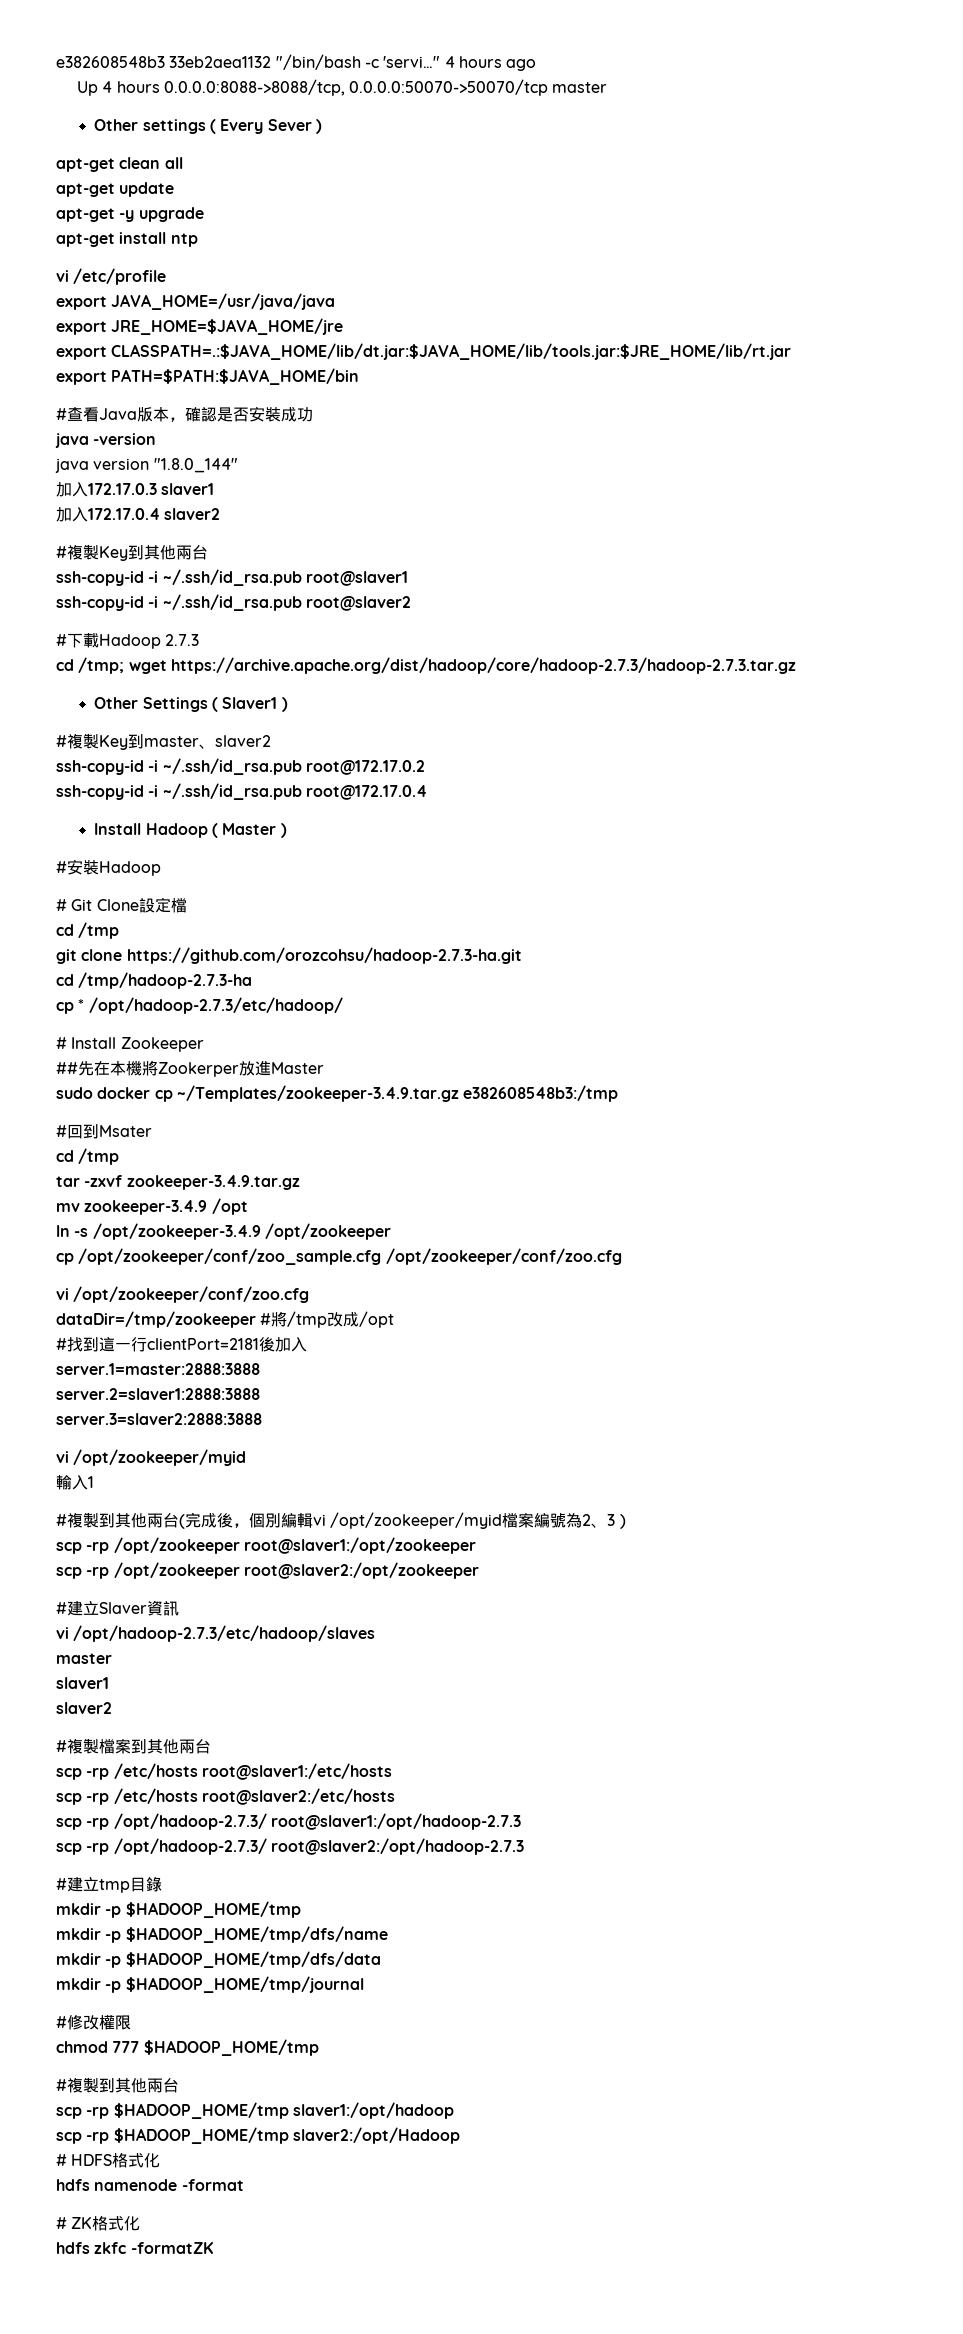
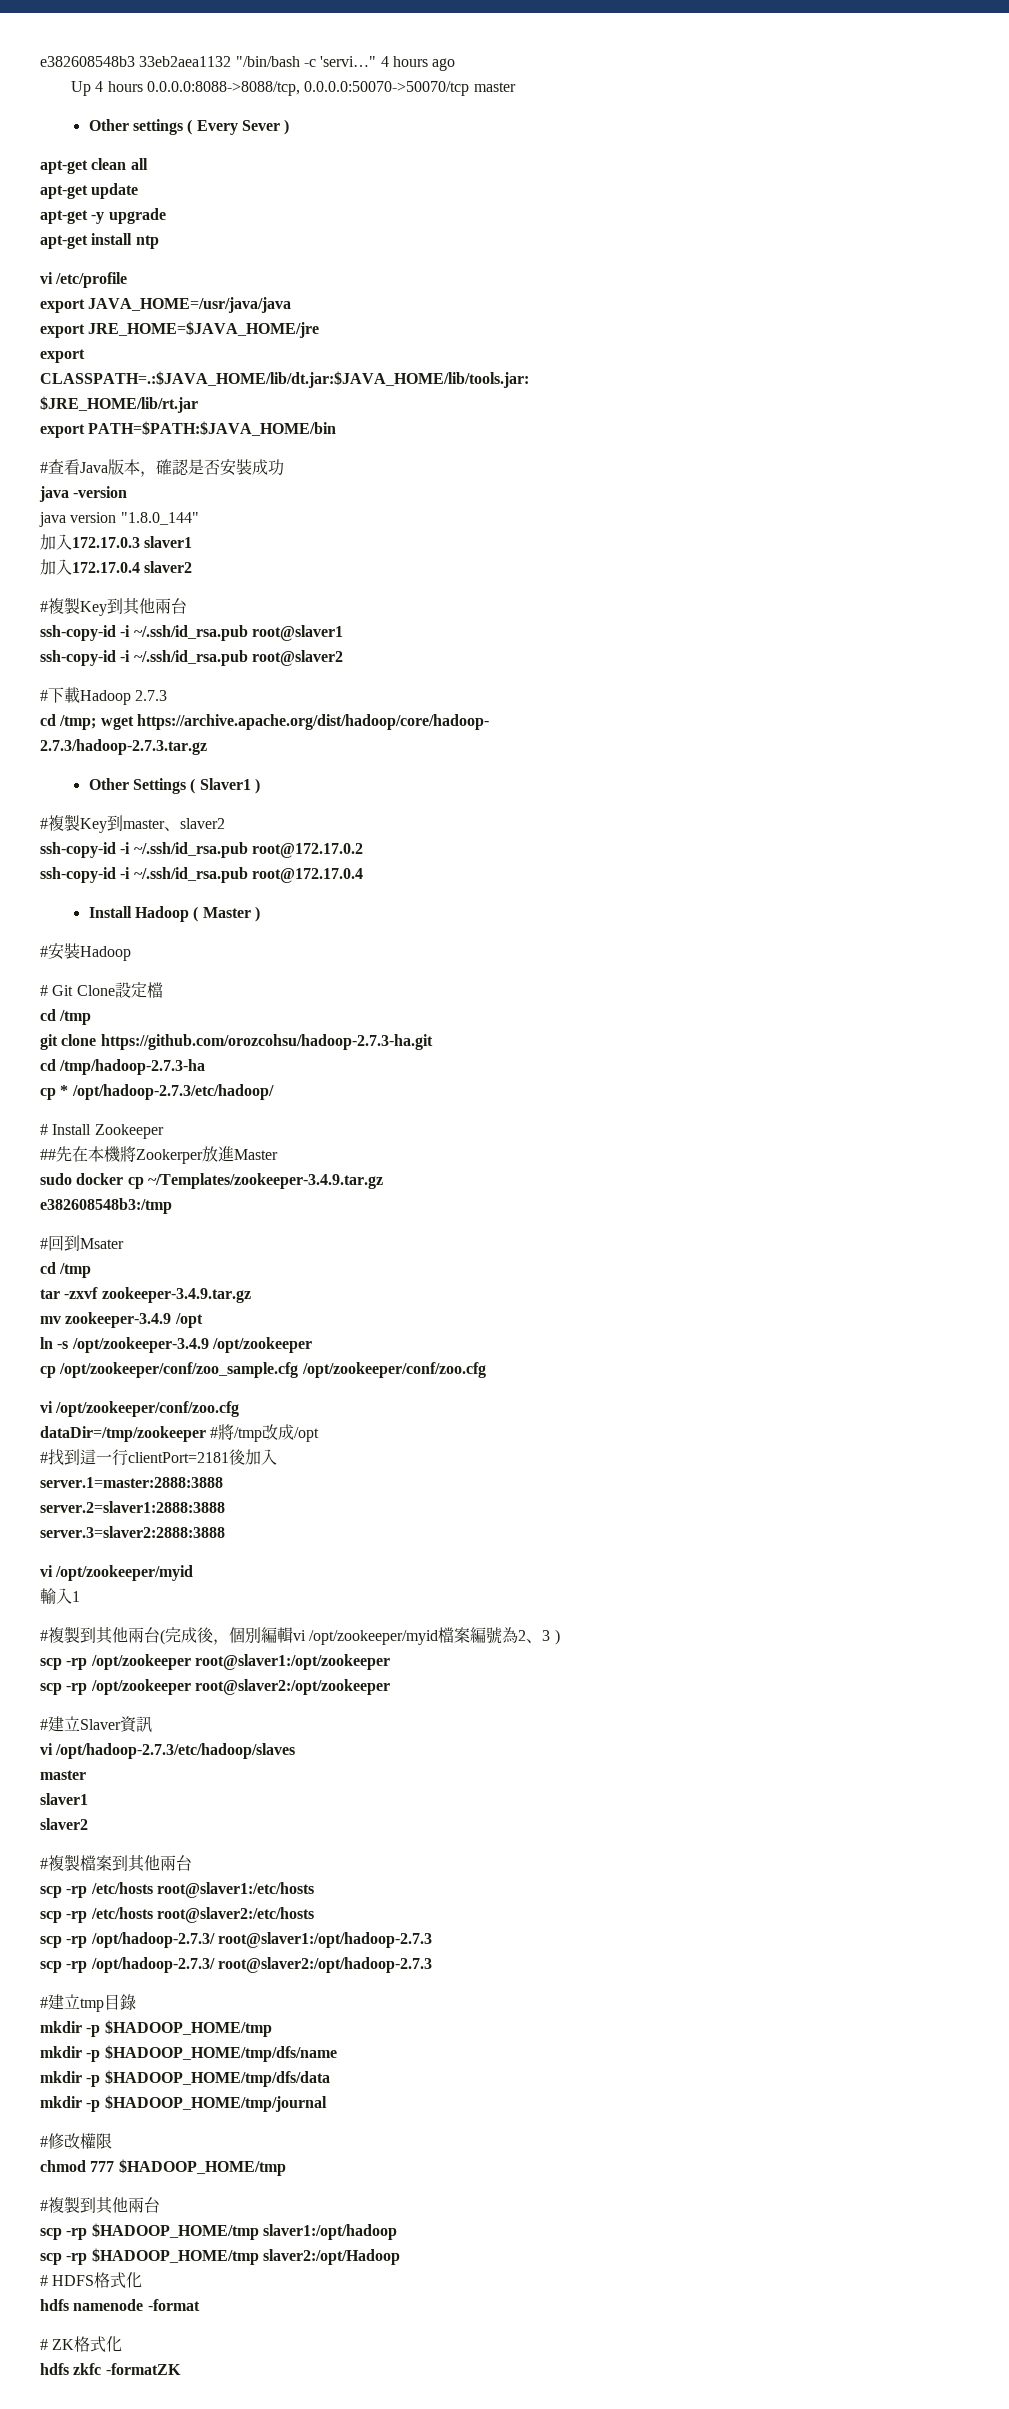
[111,343,792,360] CLASSPATH=.:$JAVA_HOME/lib/dt.jar:$JAVA_HOME/lib/tools.jar:$JRE_HOME/lib/rt.jar -> [40,371,529,388] [40,396,198,413] // CLASSPATH=.:$JAVA_HOME/lib/dt.jar:$JAVA_HOME/lib/tools.jar: // $JRE_HOME/lib/rt.jar
[170,657,796,674] https://archive.apache.org/dist/hadoop/core/hadoop-2.7.3/hadoop-2.7.3.tar.gz -> [136,714,489,730] [40,739,207,755] https://archive.apache.org/dist/hadoop/core/hadoop- // 2.7.3/hadoop-2.7.3.tar.gz
(459, 1093) none -> (383, 1181) //

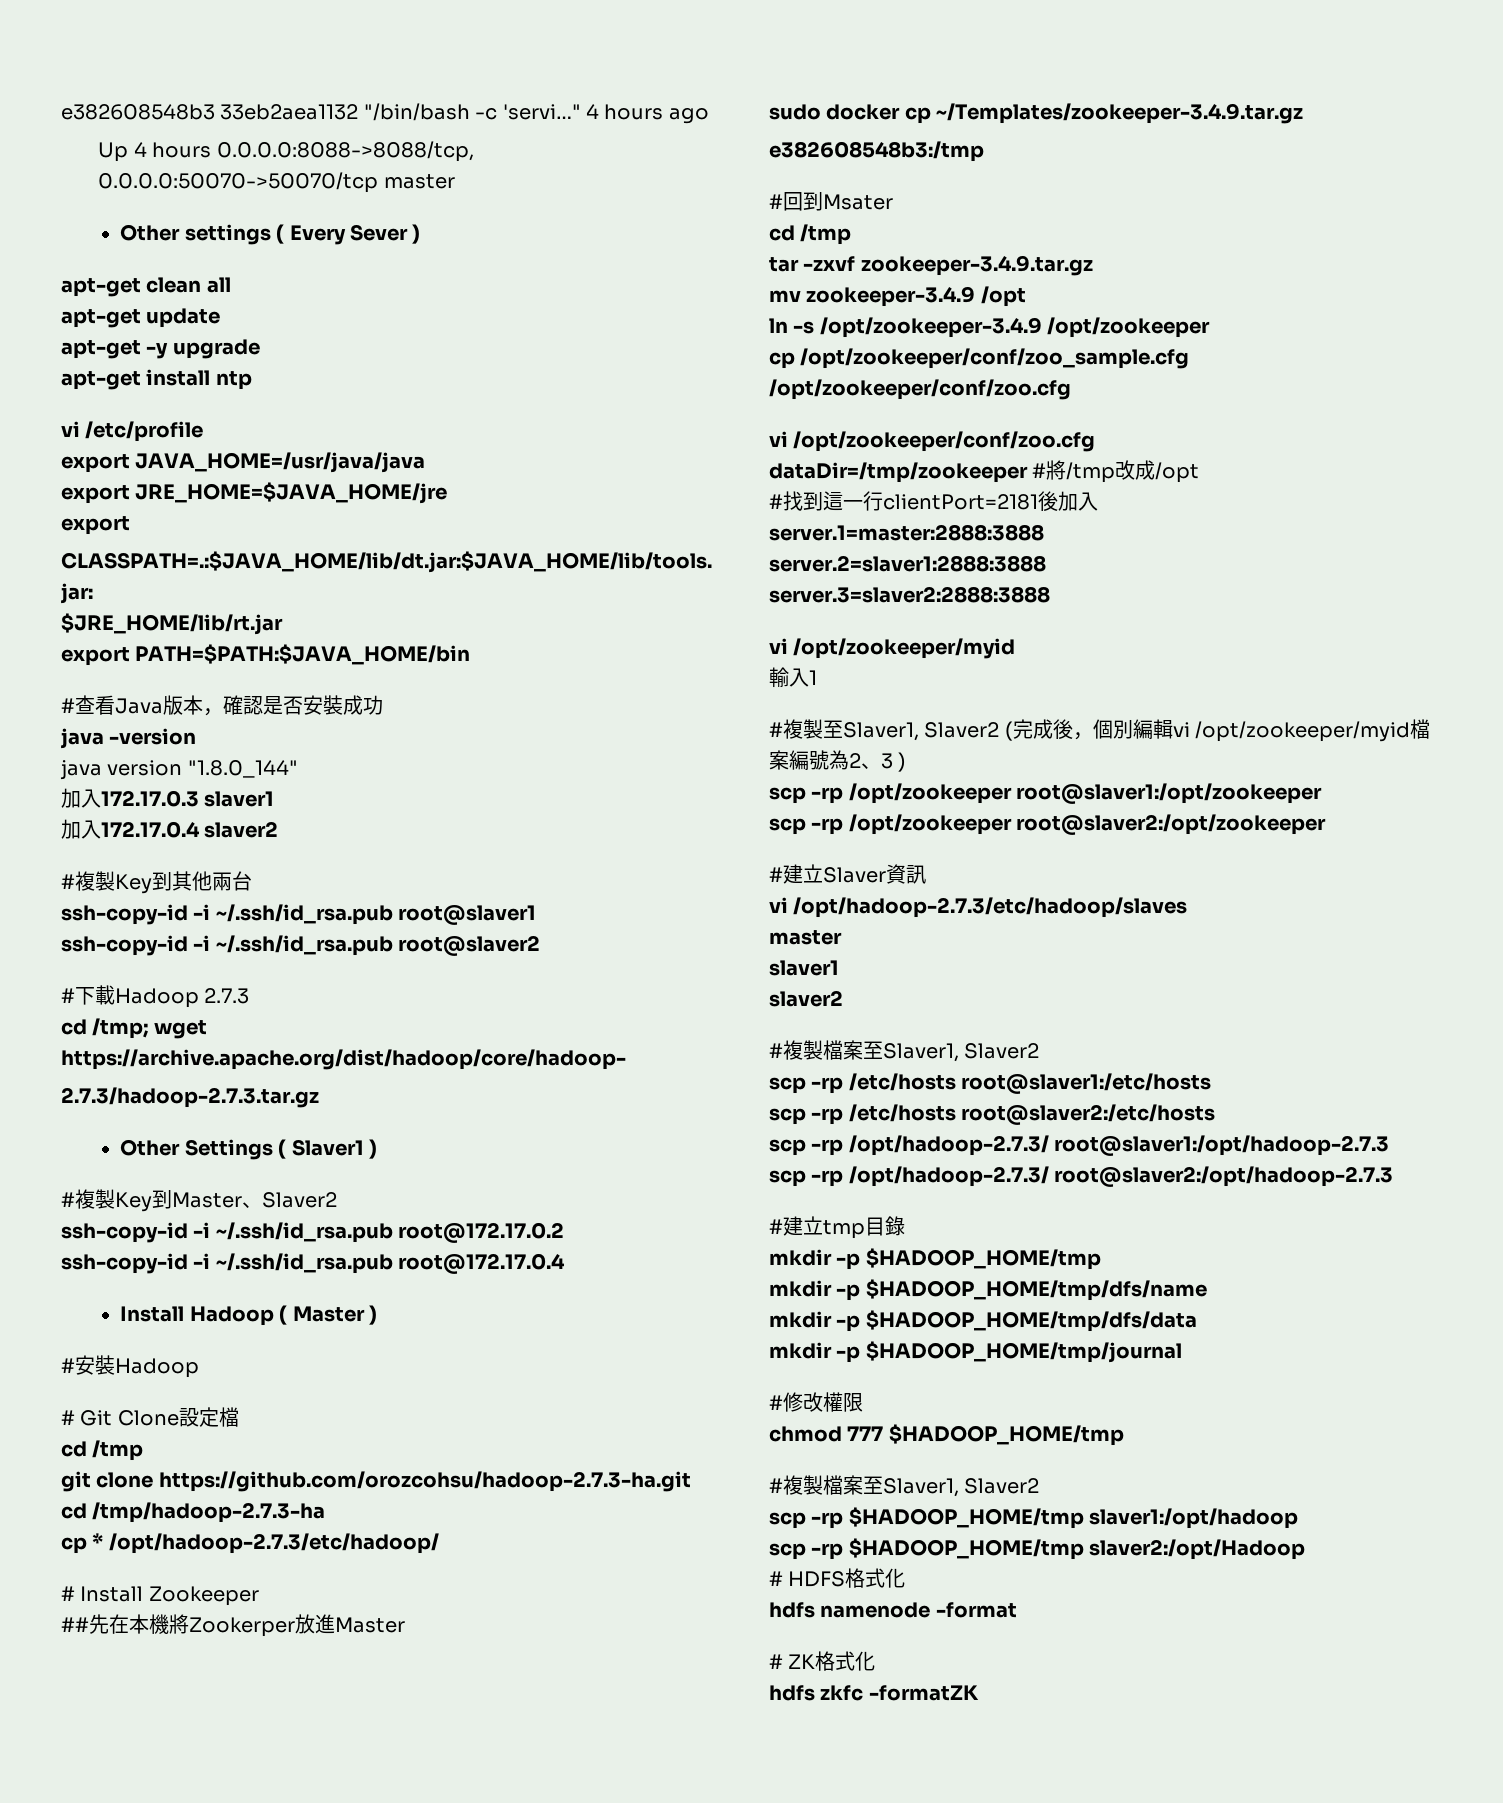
[123,818,225,831] master、slaver2 -> [172,1192,337,1208] Master、Slaver2
[80,1627,160,1644] 到其他兩台 -> [823,720,1000,741] 至Slaver1, Slaver2
[112,1855,192,1872] 到其他兩台 -> [863,1041,1040,1062] 至Slaver1, Slaver2
[80,2197,160,2214] 到其他兩台 -> [823,1475,1040,1497] 檔案至Slaver1, Slaver2

